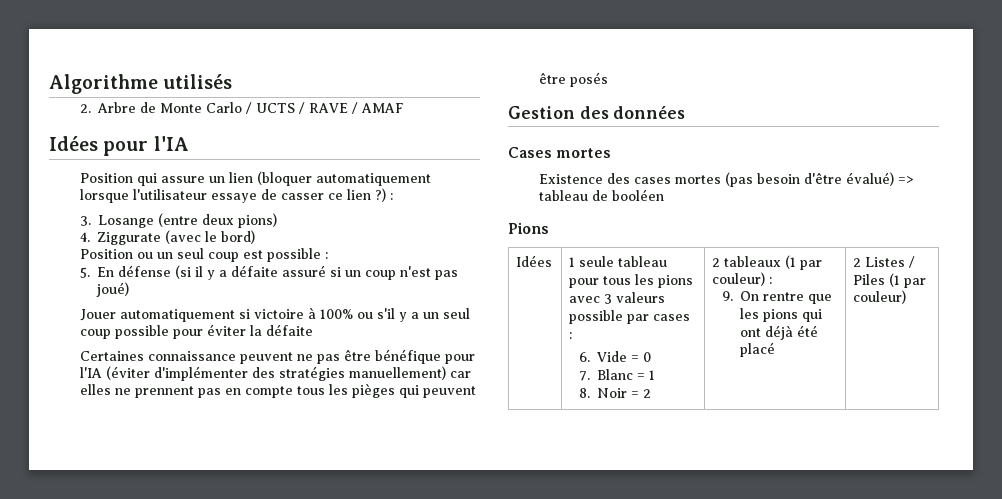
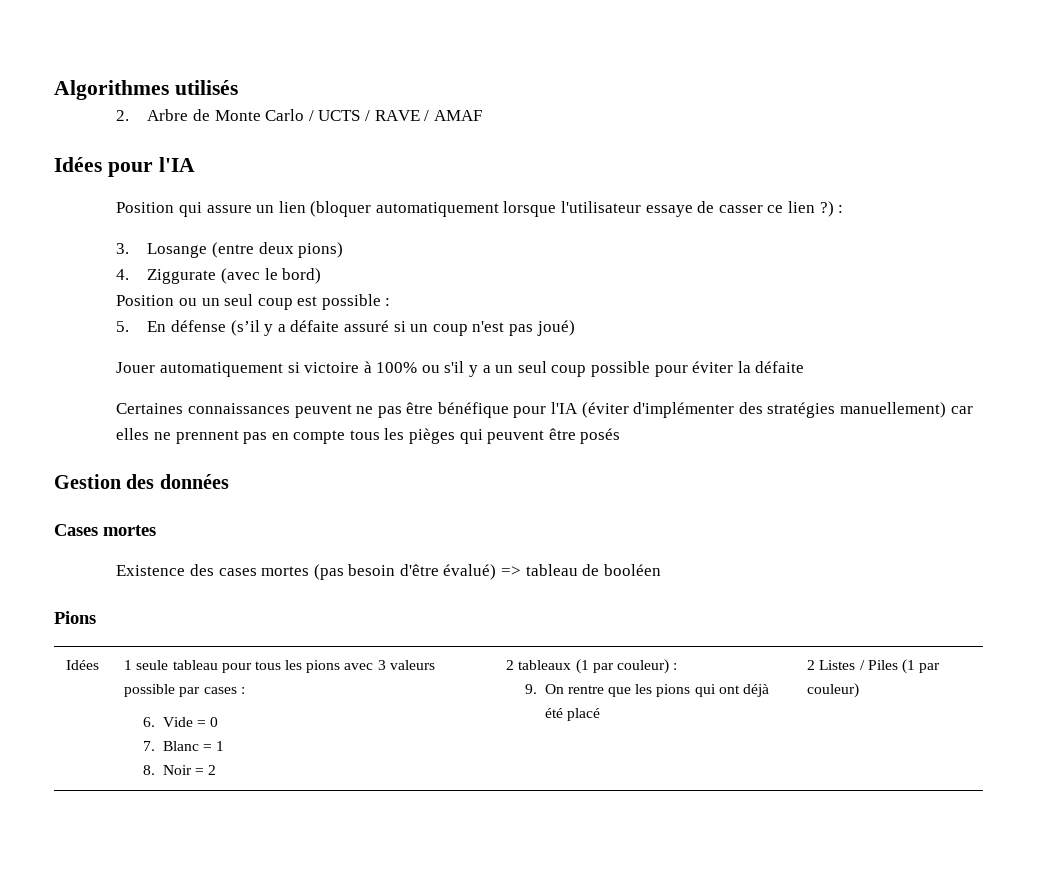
[49,74,158,94] Algorithme -> [54,80,169,100] Algorithmes
[175,265,204,279] (si il -> [230,320,260,336] (s’il
[148,351,237,361] connaissance -> [187,403,290,414] connaissances

